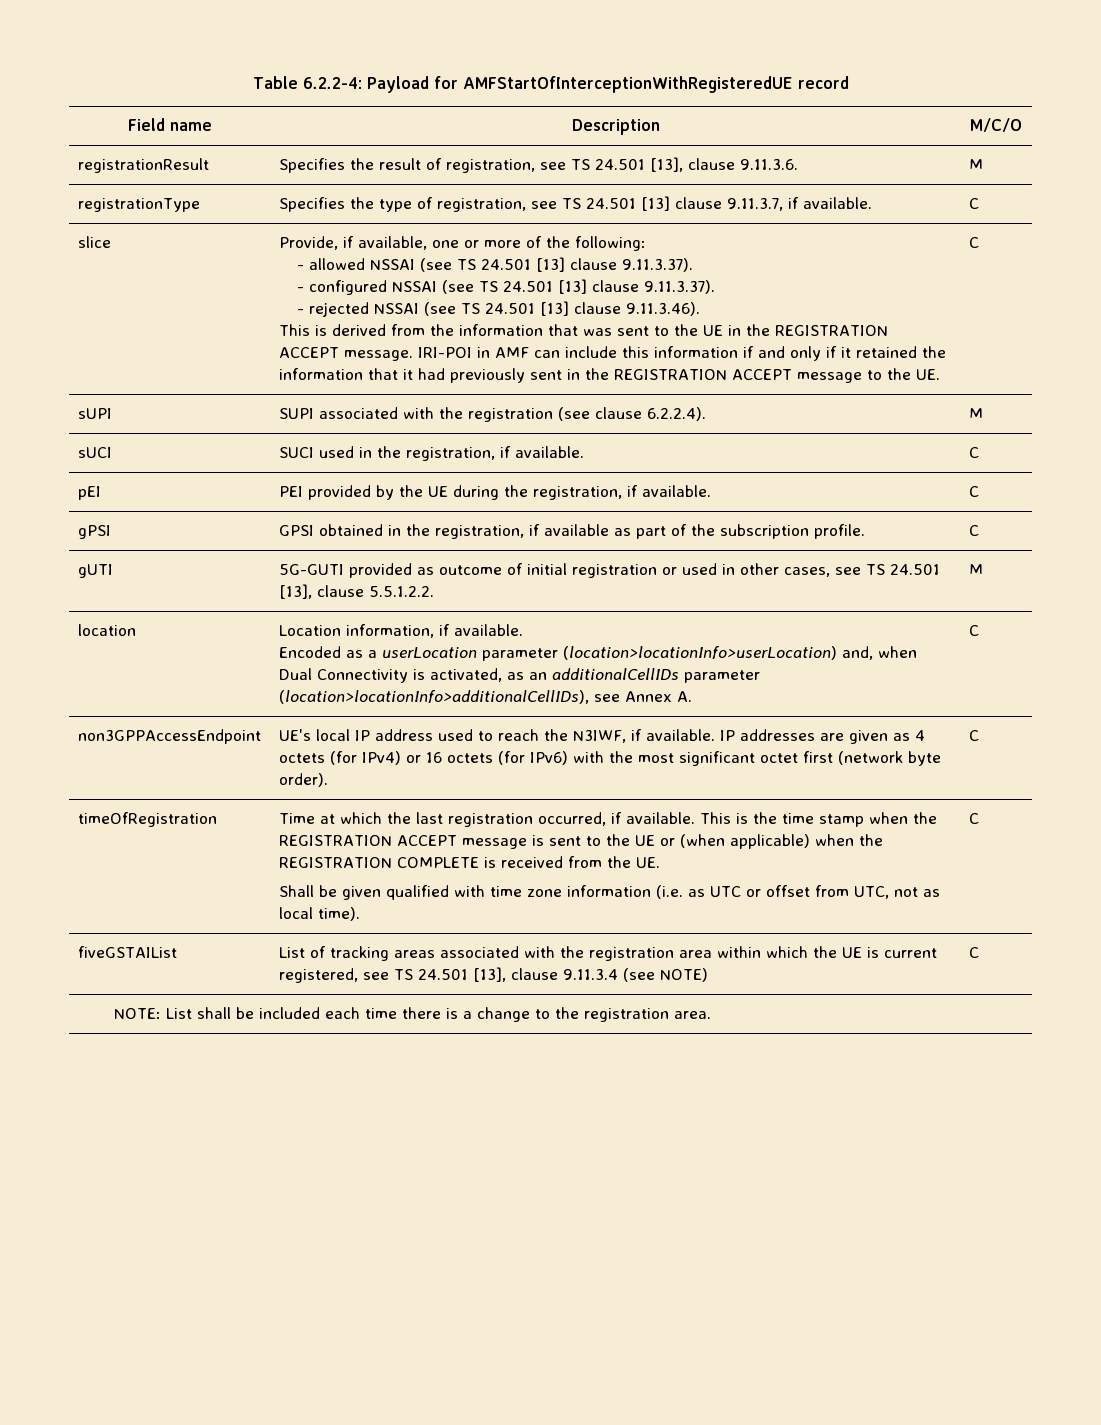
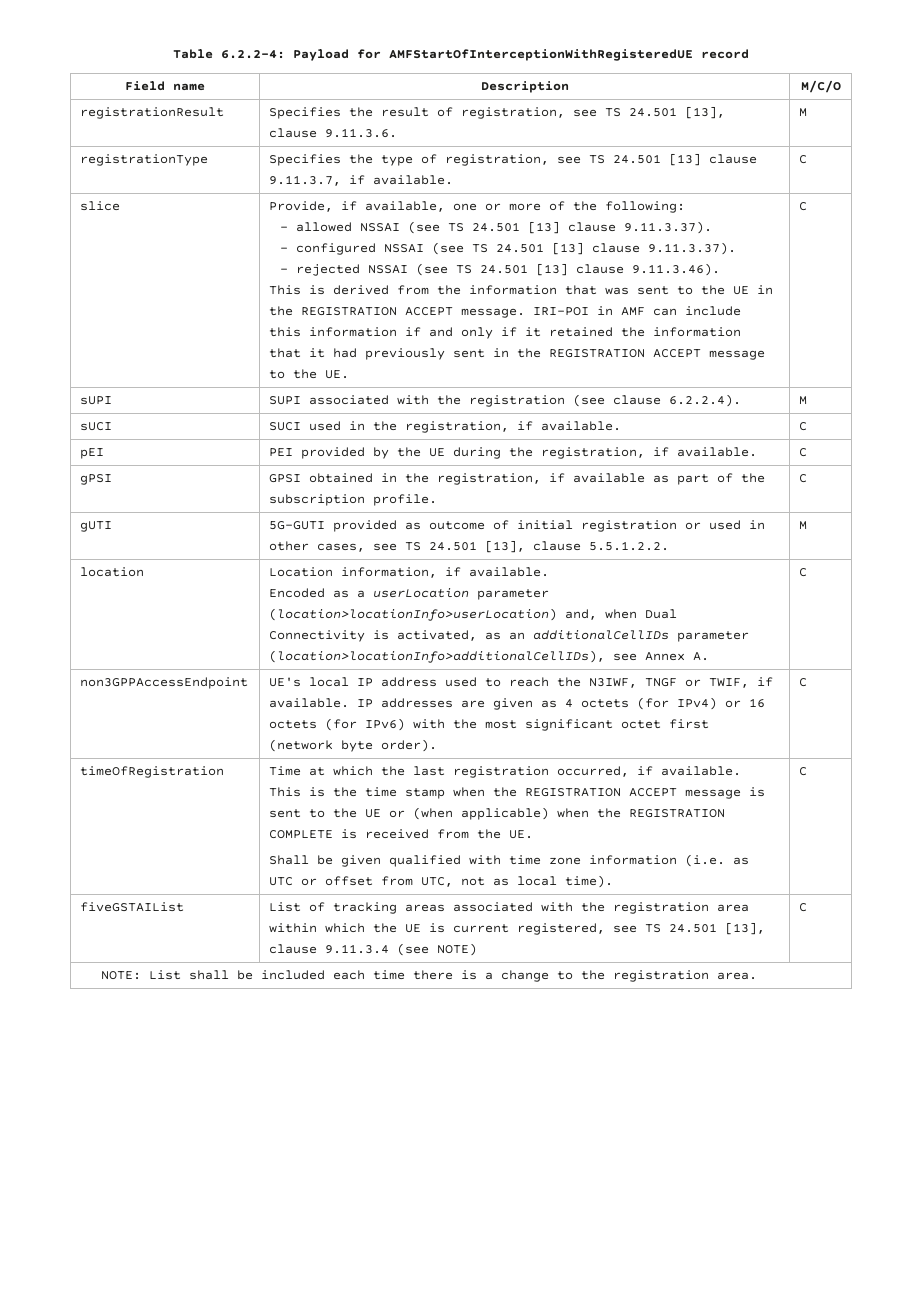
(626, 736) none -> [645,678,750,688] TNGF or TWIF,

